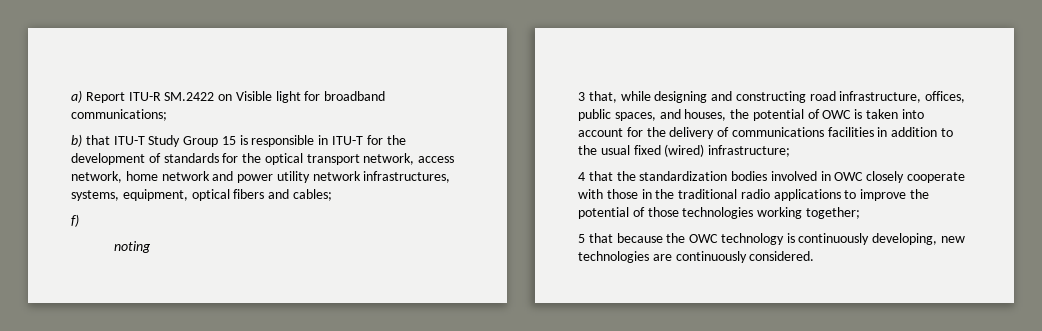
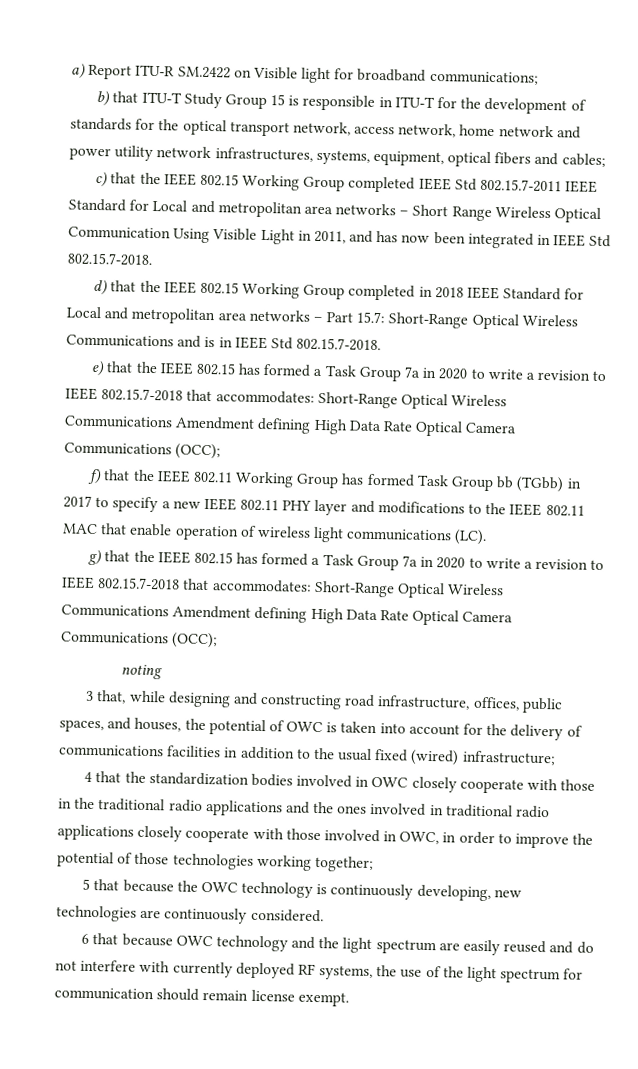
[71,214,79,227] f) -> [95,171,599,193] [68,198,602,223] [68,226,612,249] [67,252,152,266] [93,279,585,301] [66,306,578,330] [66,334,382,352] [91,360,607,382] [65,387,508,410] [64,415,518,437] [64,442,222,460] [87,468,582,493] [63,495,585,517] [62,523,488,545] [88,549,605,571] [61,576,505,599] [61,604,514,626] [61,631,219,649] c) that the IEEE 802.15 Working Group completed IEEE Std 802.15.7-2011 IEEE Standard for Local and metropolitan area networks – Short Range Wireless Optical Communication Using Visible Light in 2011, and has now been integrated in IEEE Std 802.15.7-2018. // d) that the IEEE 802.15 Working Group completed in 2018 IEEE Standard for Local and metropolitan area networks – Part 15.7: Short-Range Optical Wireless Communications and is in IEEE Std 802.15.7-2018. // e) that the IEEE 802.15 has formed a Task Group 7a in 2020 to write a revision to IEEE 802.15.7-2018 that accommodates: Short-Range Optical Wireless Communications Amendment defining High Data Rate Optical Camera Communications (OCC); // f) that the IEEE 802.11 Working Group has formed Task Group bb (TGbb) in 2017 to specify a new IEEE 802.11 PHY layer and modifications to the IEEE 802.11 MAC that enable operation of wireless light communications (LC). // g) that the IEEE 802.15 has formed a Task Group 7a in 2020 to write a revision to IEEE 802.15.7-2018 that accommodates: Short-Range Optical Wireless Communications Amendment defining High Data Rate Optical Camera Communications (OCC);
(841, 195) none -> [285,801,551,819] [57,824,495,845] and the ones involved in traditional radio applications closely cooperate with those involved in OWC, in order
(815, 256) none -> [81,933,594,956] [55,959,584,984] [54,987,349,1007] // 6 that because OWC technology and the light spectrum are easily reused and do not interfere with currently deployed RF systems, the use of the light spectrum for communication should remain license exempt.

